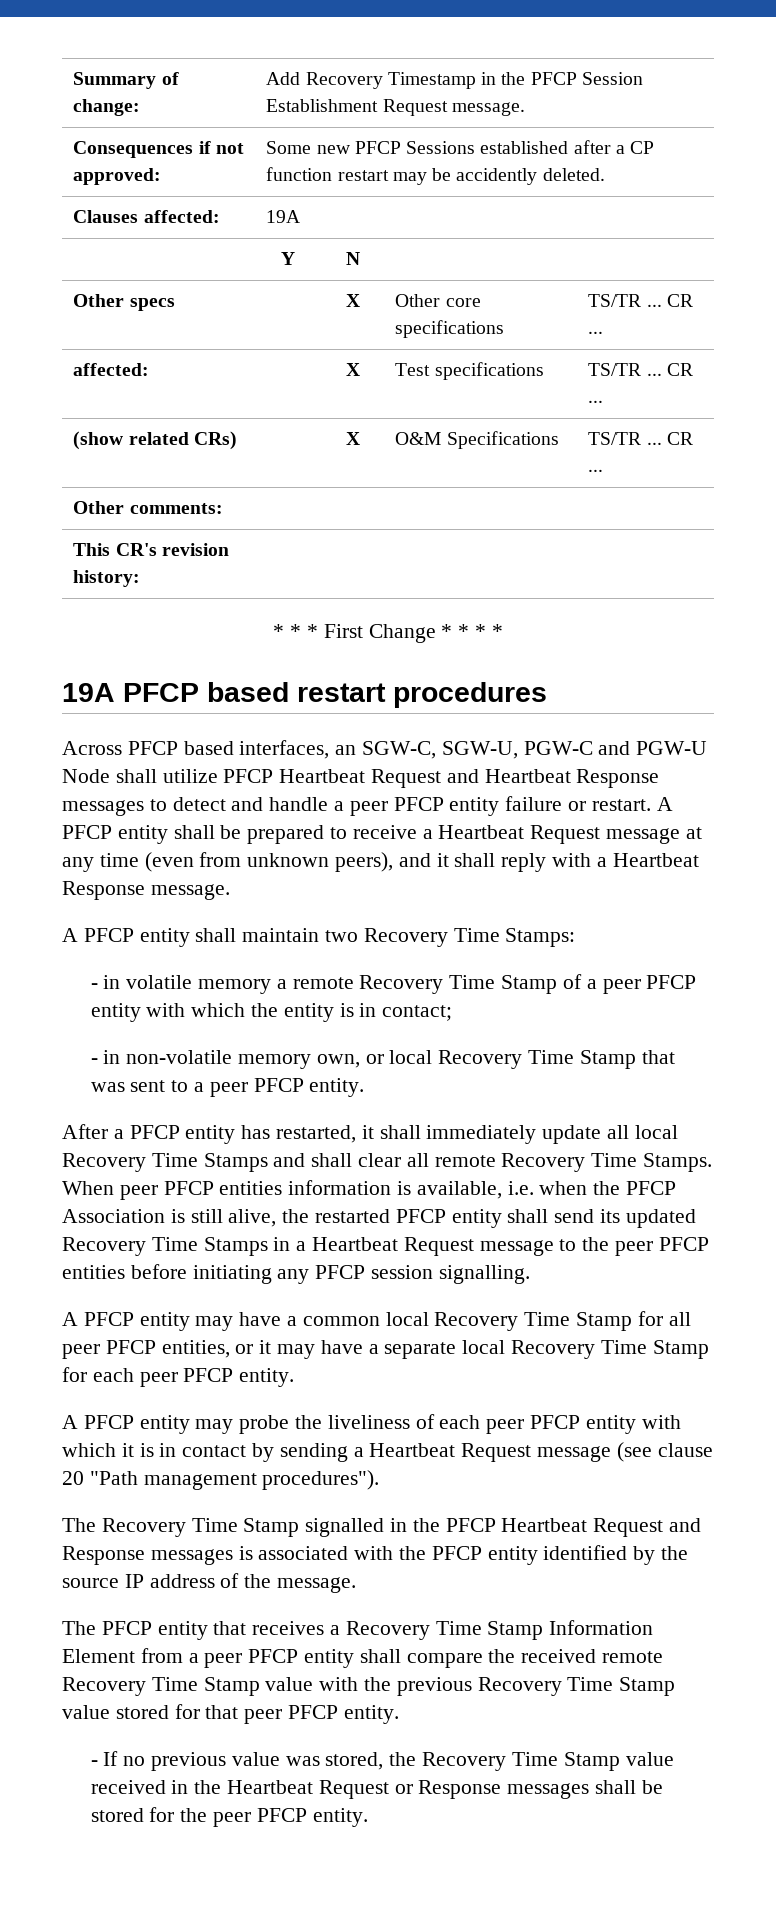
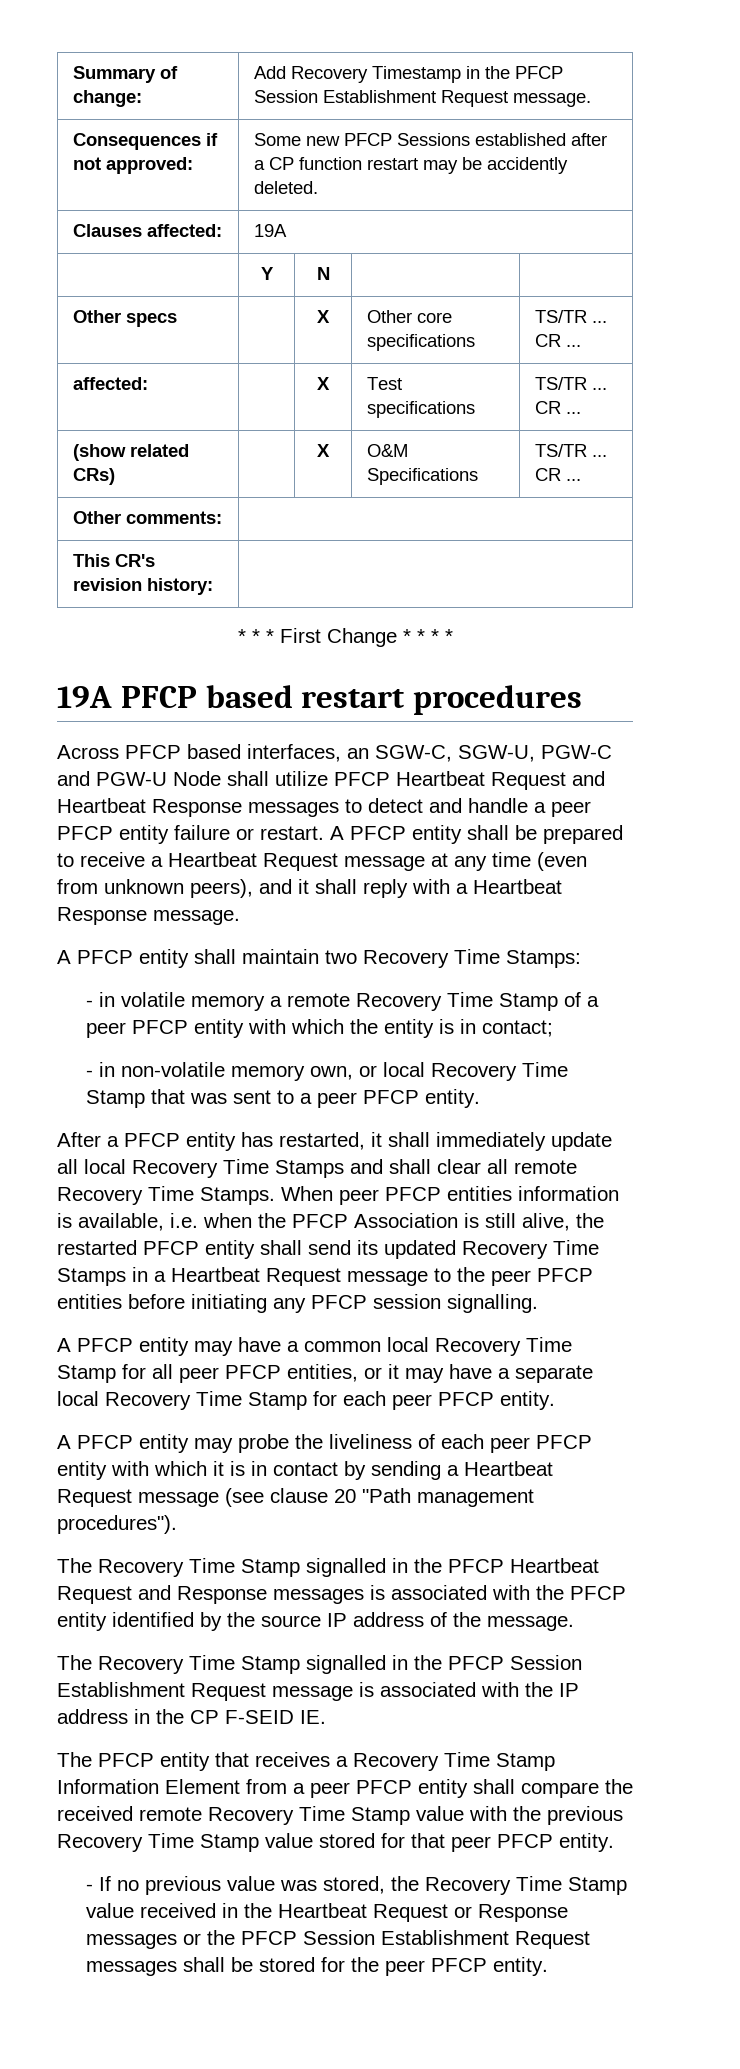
(357, 1585) none -> [57,1655,582,1674] [57,1682,579,1701] [57,1709,326,1724] // The Recovery Time Stamp signalled in the PFCP Session Establishment Request message is associated with the IP address in the CP F-SEID IE.
(590, 1791) none -> [183,1930,591,1949] [86,1961,178,1976] or the PFCP Session Establishment Request messages

